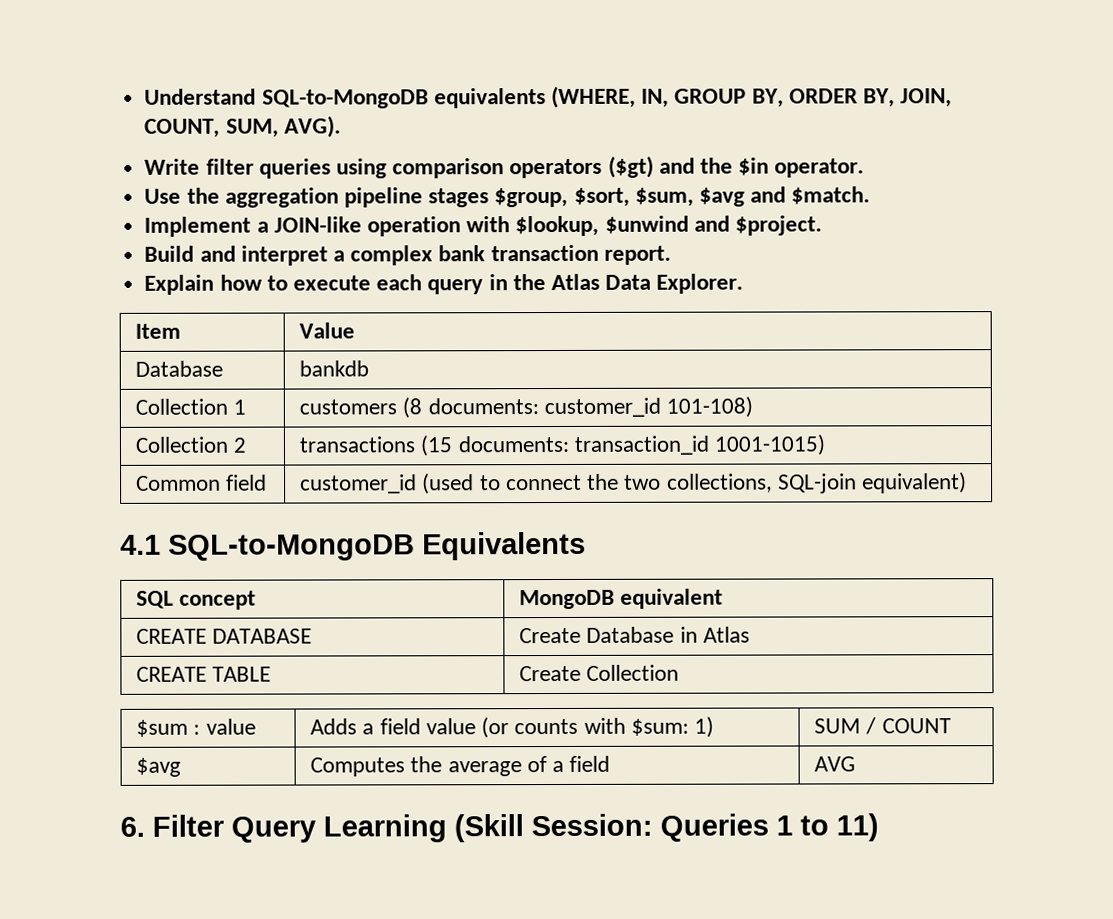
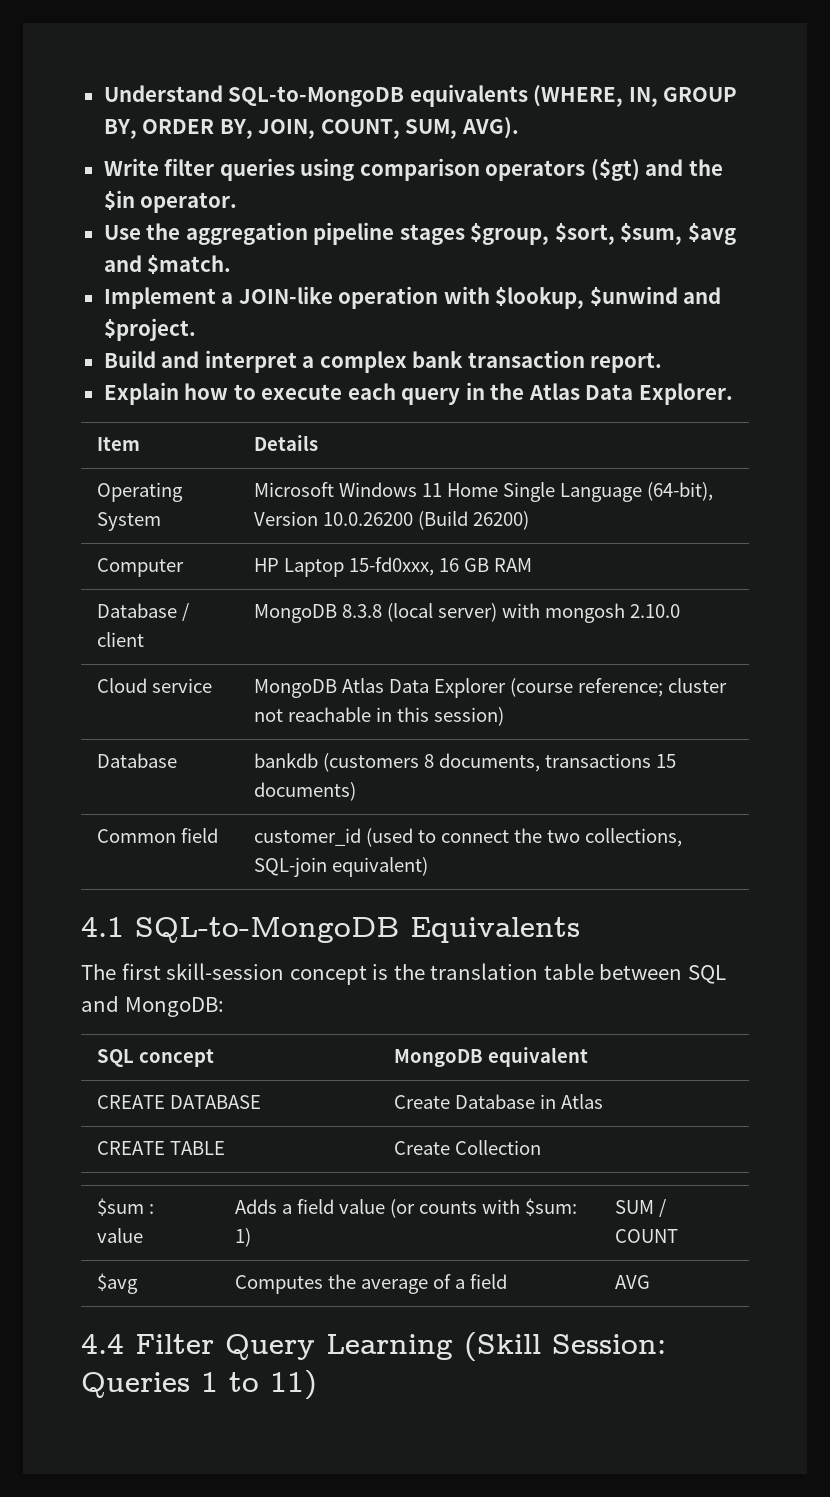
[299,322,356,339] [135,360,224,377] [299,360,370,377] [135,398,247,415] [299,396,754,419] [135,436,247,453] [299,434,826,457] Value // Database | bankdb // Collection 1 | customers (8 documents: customer_id 101-108) // Collection 2 | transactions (15 documents: transaction_id 1001-1015) -> [254,435,319,451] [97,482,184,502] [97,512,162,531] [254,482,714,502] [254,511,530,530] [97,558,185,577] [254,557,533,577] [97,603,190,621] [97,632,145,647] [254,603,681,623] [97,678,213,693] [254,678,728,698] [254,707,505,726] [97,753,178,768] [254,753,677,772] [254,782,357,801] Details // Operating System | Microsoft Windows 11 Home Single Language (64-bit), Version 10.0.26200 (Build 26200) // Computer | HP Laptop 15-fd0xxx, 16 GB RAM // Database / client | MongoDB 8.3.8 (local server) with mongosh 2.10.0 // Cloud service | MongoDB Atlas Data Explorer (course reference; cluster not reachable in this session) // Database | bankdb (customers 8 documents, transactions 15 documents)
(586, 546) none -> [81,963,726,985] [81,996,224,1017] // The first skill-session concept is the translation table between SQL and MongoDB:
[120,816,145,837] 6. -> [81,1334,124,1354] 4.4

